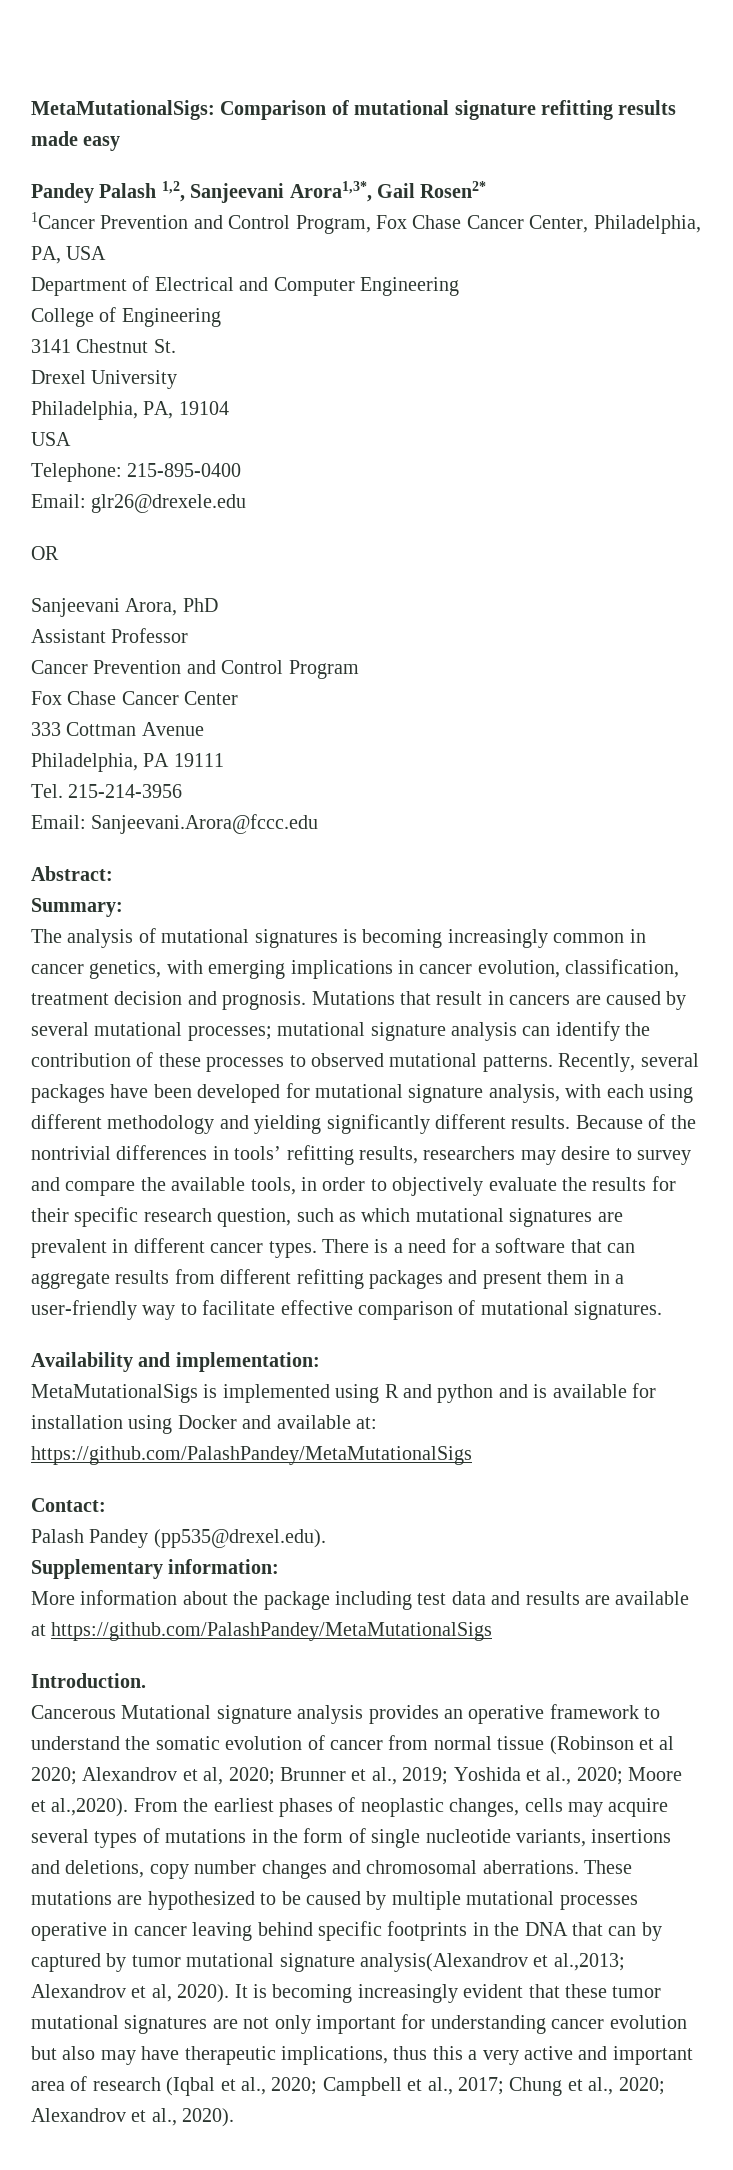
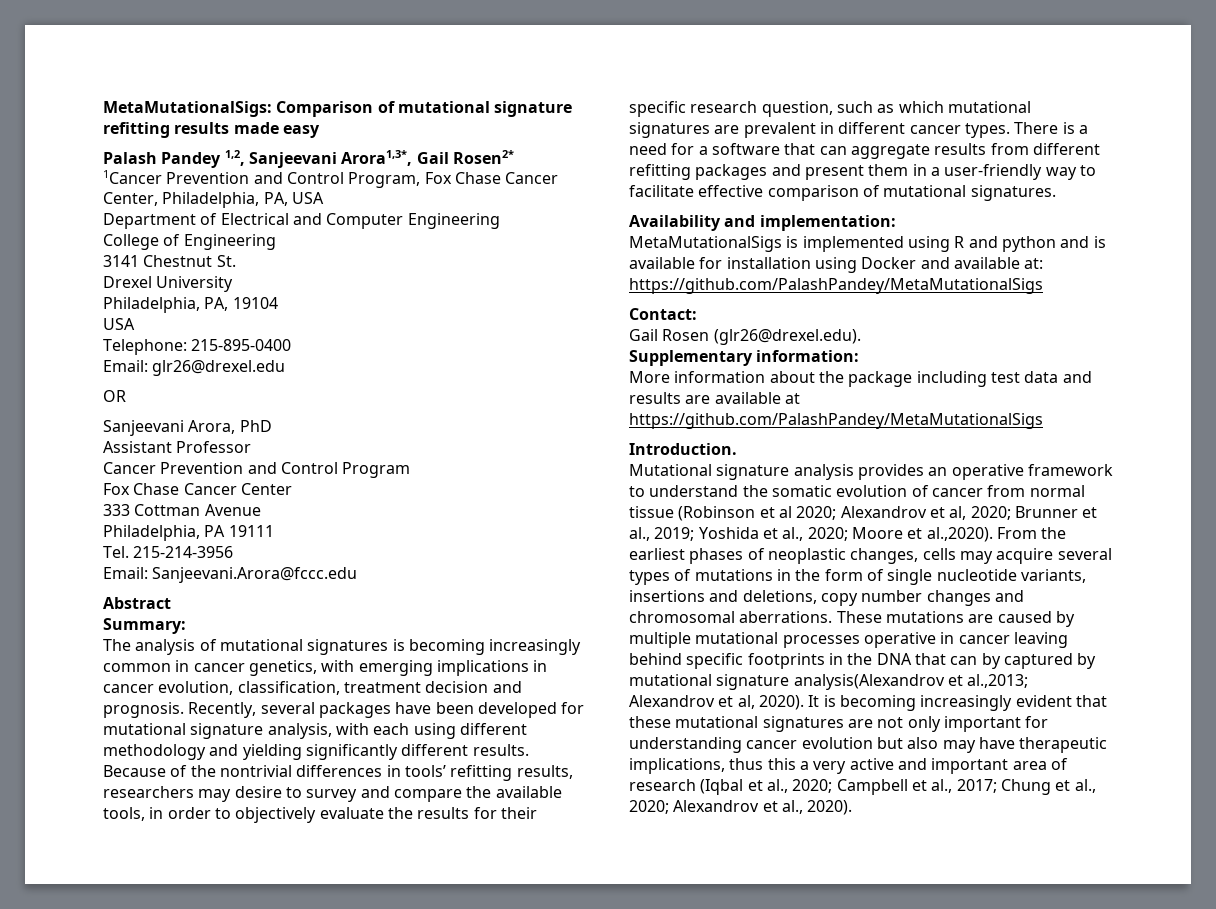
[31,183,157,203] Pandey Palash -> [103,152,222,168] Palash Pandey
[91,494,247,513] glr26@drexele.edu -> [152,360,286,376] glr26@drexel.edu
[31,866,113,881] Abstract: -> [103,597,171,609] Abstract
[311,991,687,1010] [31,1021,651,1041] [31,1052,553,1072] Mutations that result in cancers are caused by several mutational processes; mutational signature analysis can identify the contribution of these processes to observed mutational patterns. -> (184, 710) none
[31,1529,326,1548] Palash Pandey (pp535@drexel.edu). -> [629,329,861,345] Gail Rosen (glr26@drexel.edu).
[31,1705,116,1719] Cancerous -> (737, 449) none
[147,1891,301,1910] hypothesized to be -> (994, 618) none
[131,1955,181,1967] tumor -> (1097, 661) none
[612,1986,662,1998] tumor -> (671, 722) none

